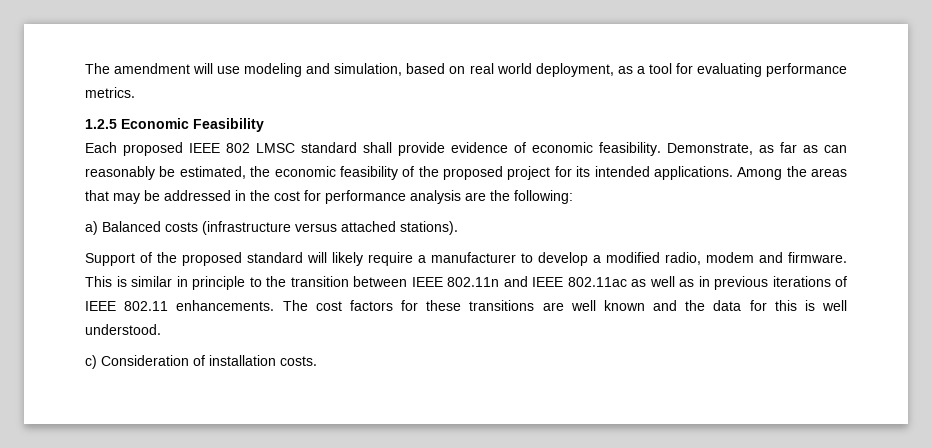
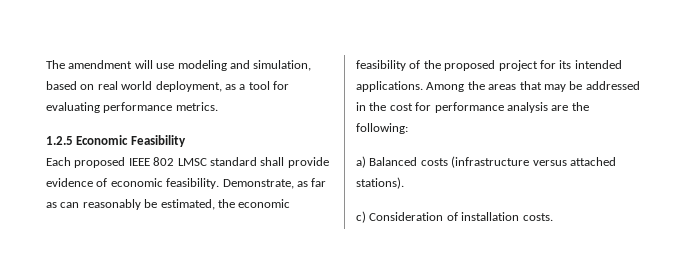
[85,252,847,266] [85,276,847,290] [85,300,847,311] [85,324,161,335] // Support of the proposed standard will likely require a manufacturer to develop a modified radio, modem and firmware. This is similar in principle to the transition between IEEE 802.11n and IEEE 802.11ac as well as in previous iterations of IEEE 802.11 enhancements. The cost factors for these transitions are well known and the data for this is well understood. -> (404, 183) none

